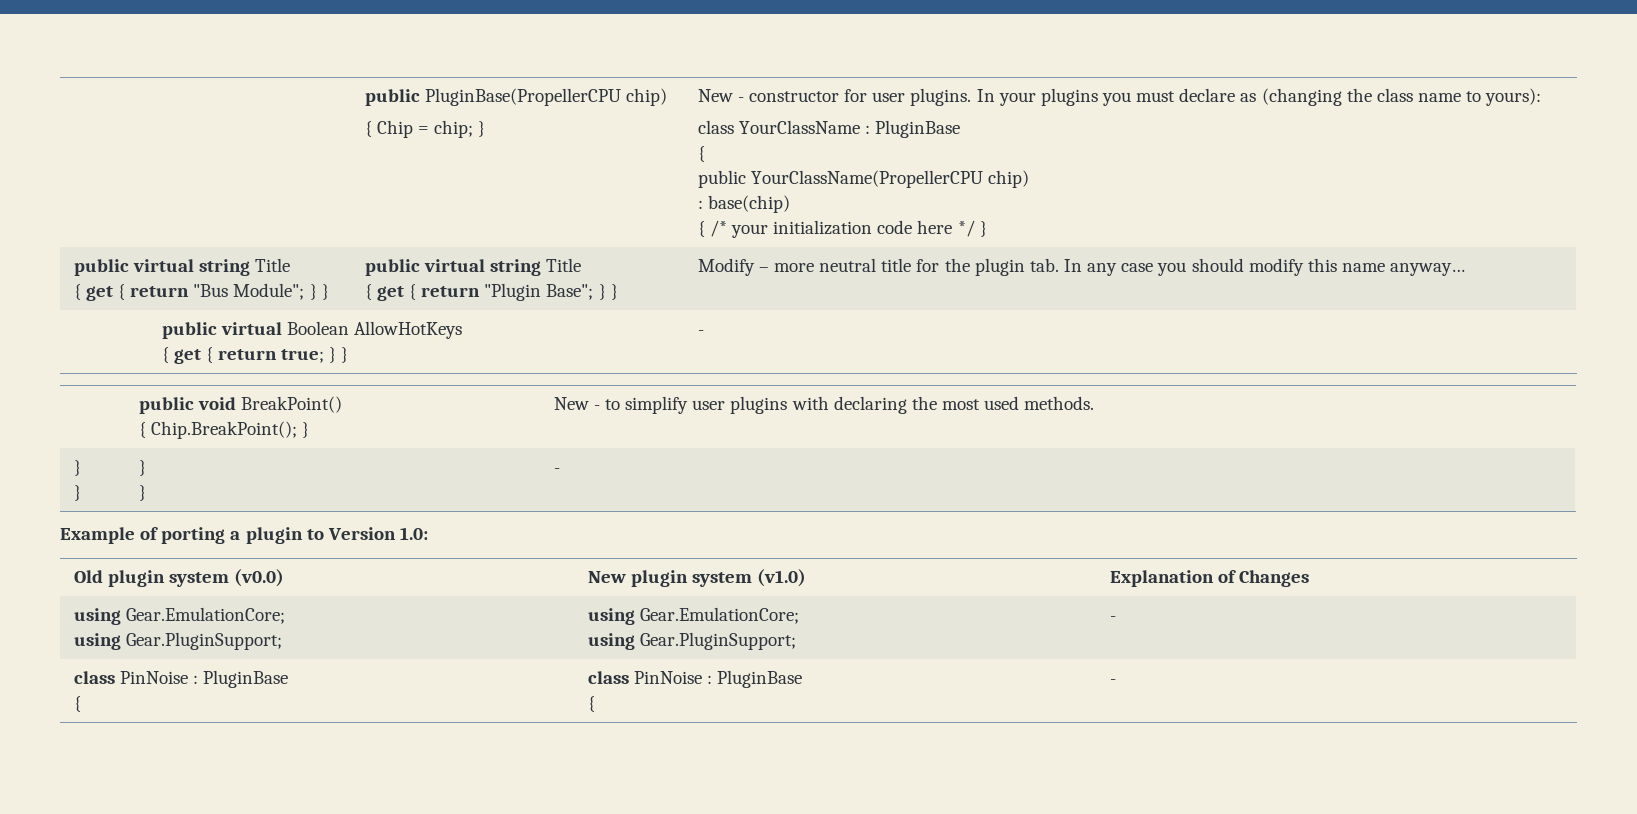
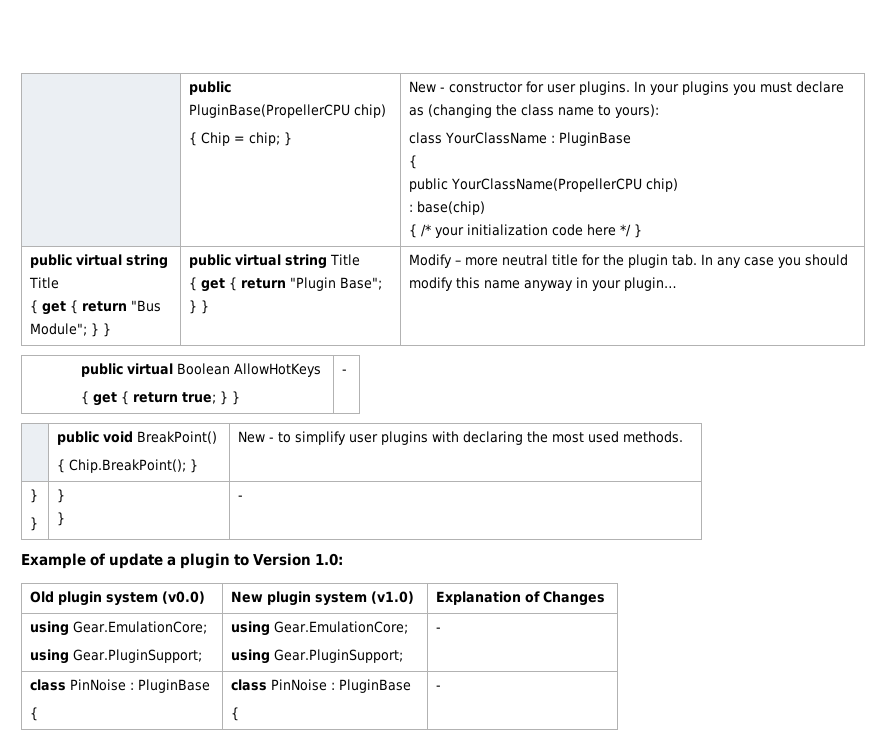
[1390,263,1466,276] anyway… -> [524,277,678,291] anyway in your plugin…
[161,527,226,544] porting -> [109,553,164,569] update

